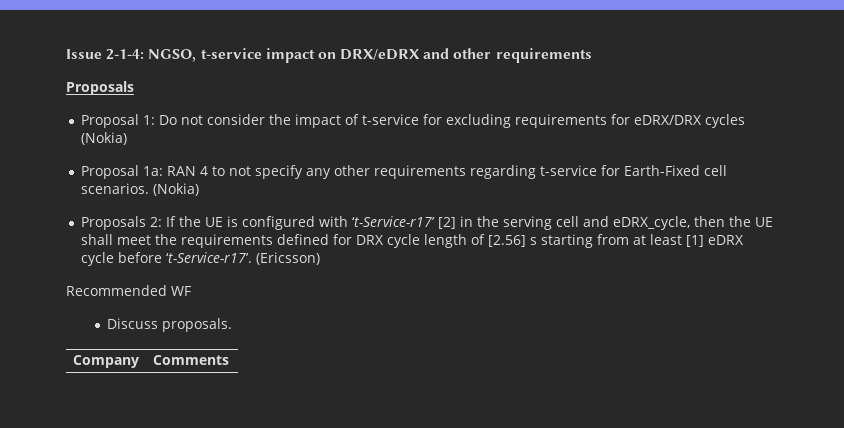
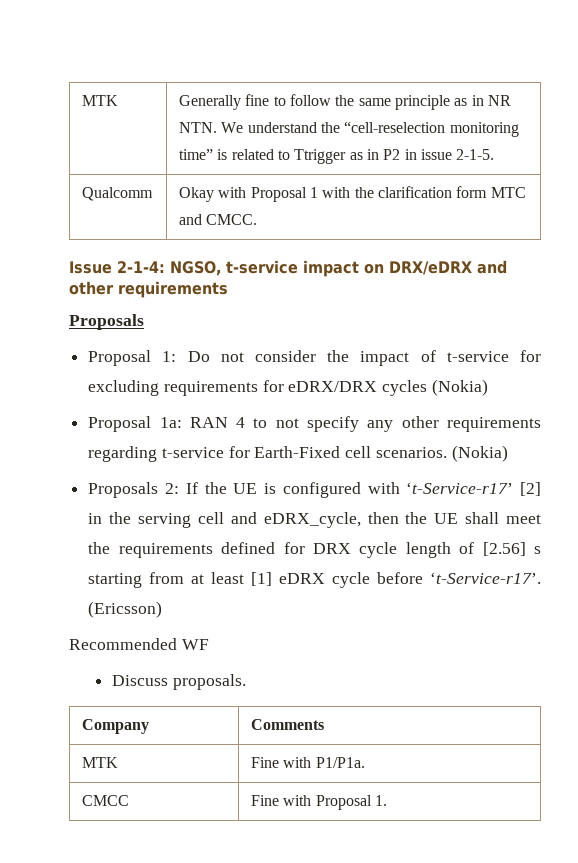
(66, 54) none -> [82,95,119,106] [179,94,512,110] [179,121,519,137] [179,149,495,164] [82,187,154,201] [179,186,526,202] [179,214,258,225] MTK | Generally fine to follow the same principle as in NR NTN. We understand the “cell-reselection monitoring time” is related to Ttrigger as in P2 in issue 2-1-5. // Qualcomm | Okay with Proposal 1 with the clarification form MTC and CMCC. //
(229, 360) none -> [82,757,119,768] [251,757,365,768] [82,795,130,806] [251,795,388,810] // MTK | Fine with P1/P1a. // CMCC | Fine with Proposal 1.

